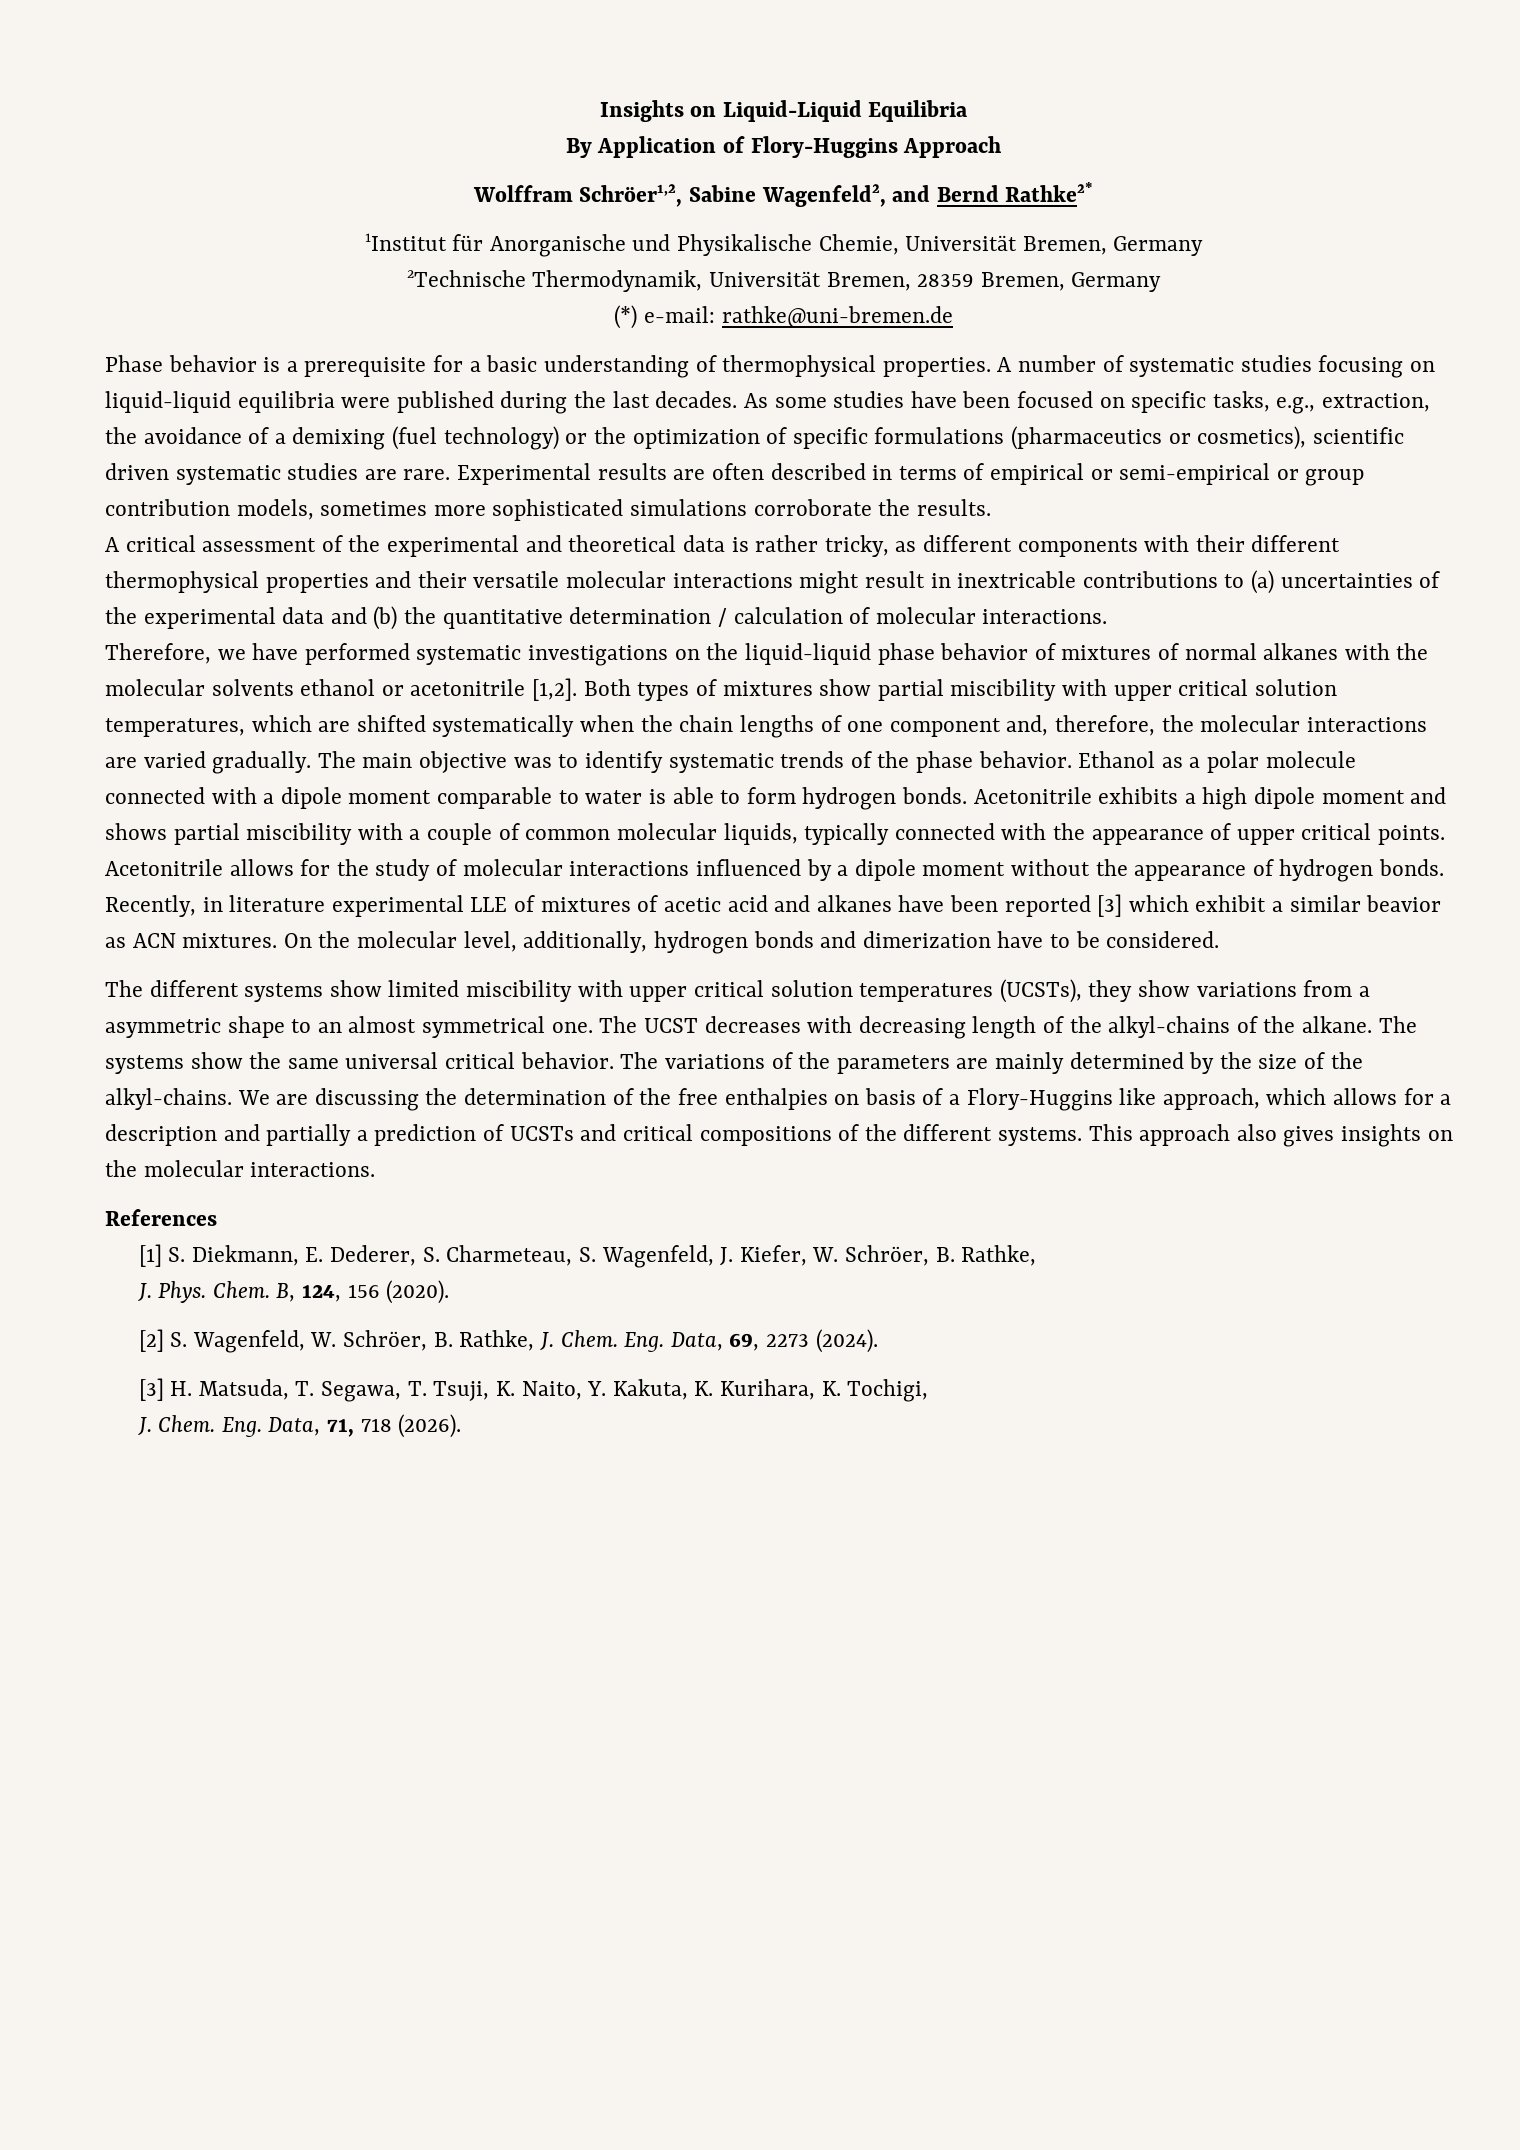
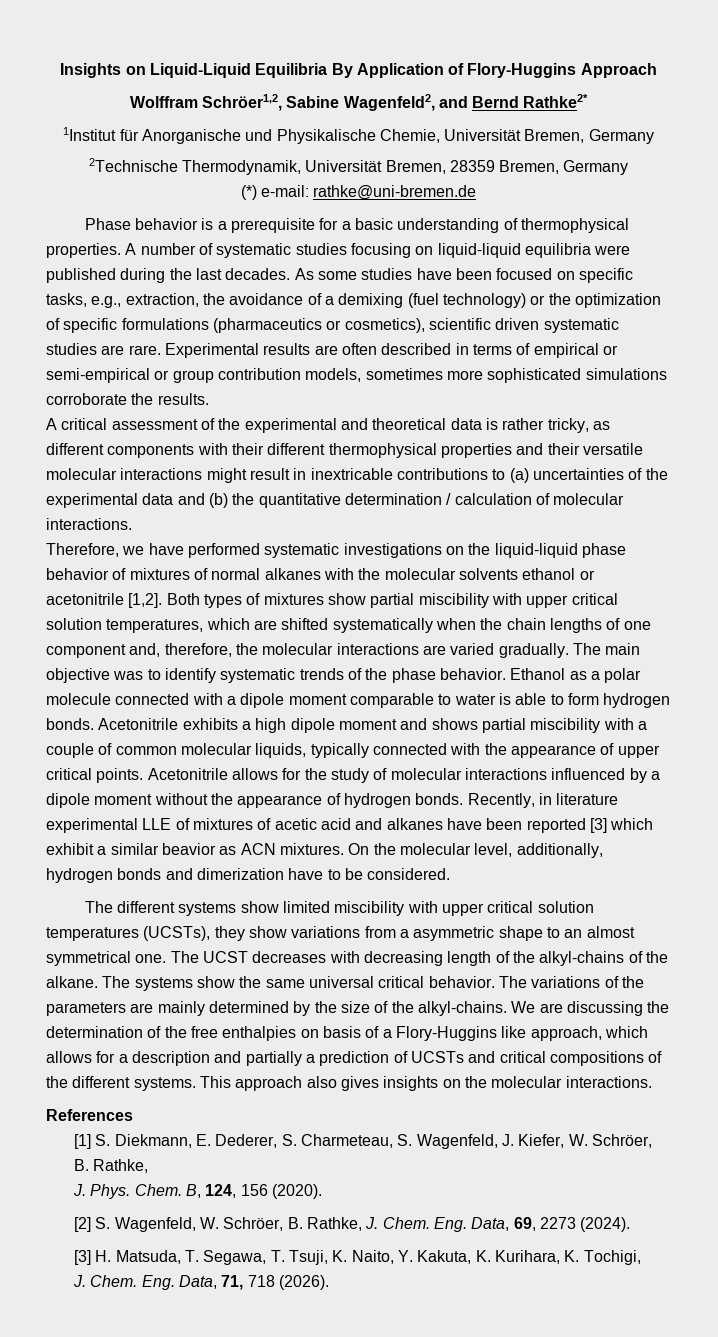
(969, 111) // -> (328, 70) none

